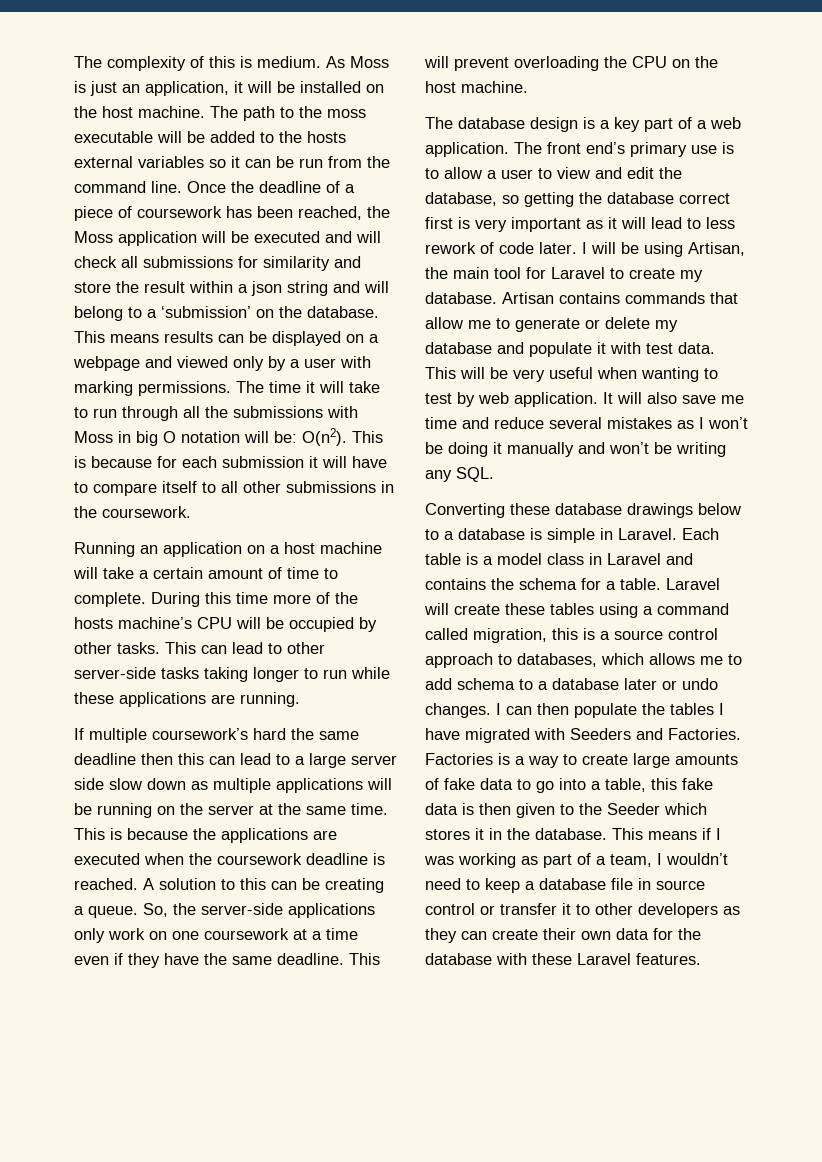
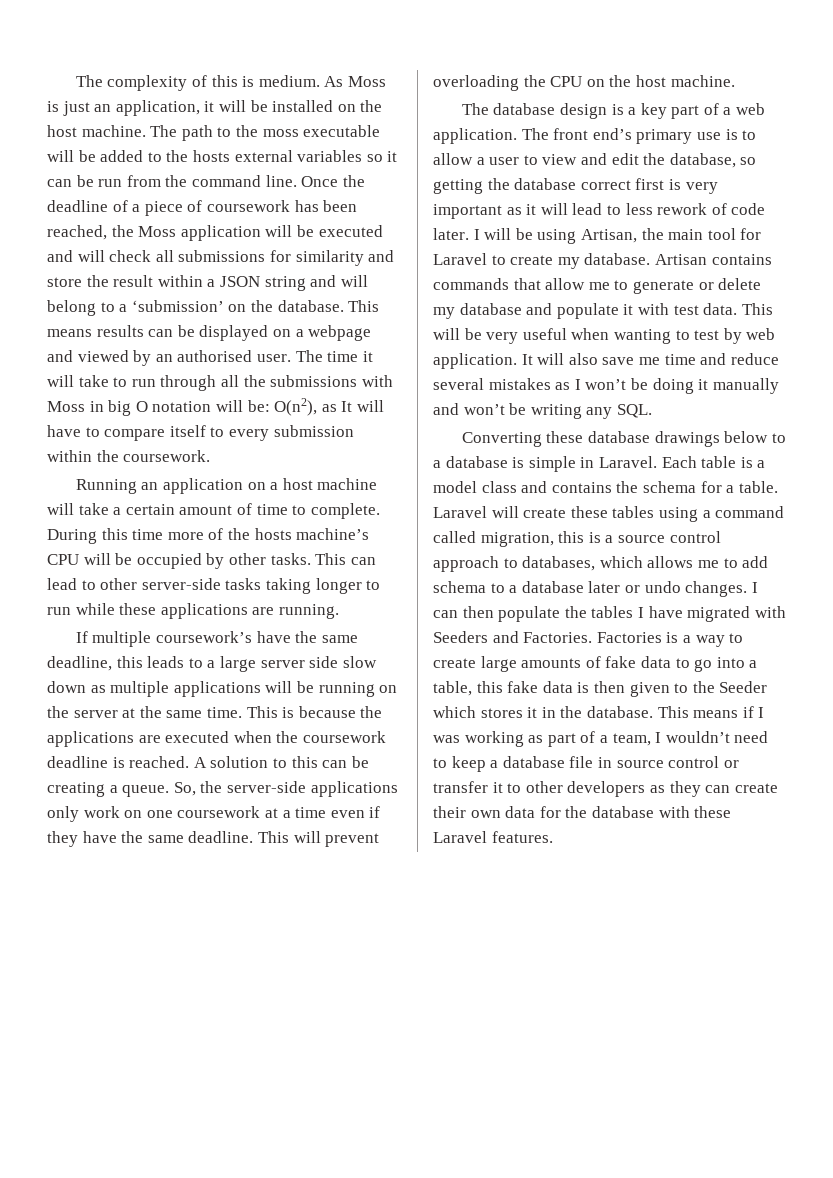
[251,281,282,296] json -> [219,276,260,287] JSON
[233,356,371,371] [74,381,231,396] only by a user with marking permissions. -> [133,350,291,366] by an authorised user.
[302,428,383,446] [74,456,318,468] O(n2). This is because for each submission it -> [274,398,353,416] O(n2), as It
[221,481,394,493] all other submissions in -> [228,425,354,441] [47,450,92,462] every submission within
[253,728,359,740] [74,753,271,765] hard the same deadline then this can lead -> [256,631,358,643] [47,656,185,671] have the same deadline, this leads
[589,553,661,565] in Laravel -> (517, 487) none

